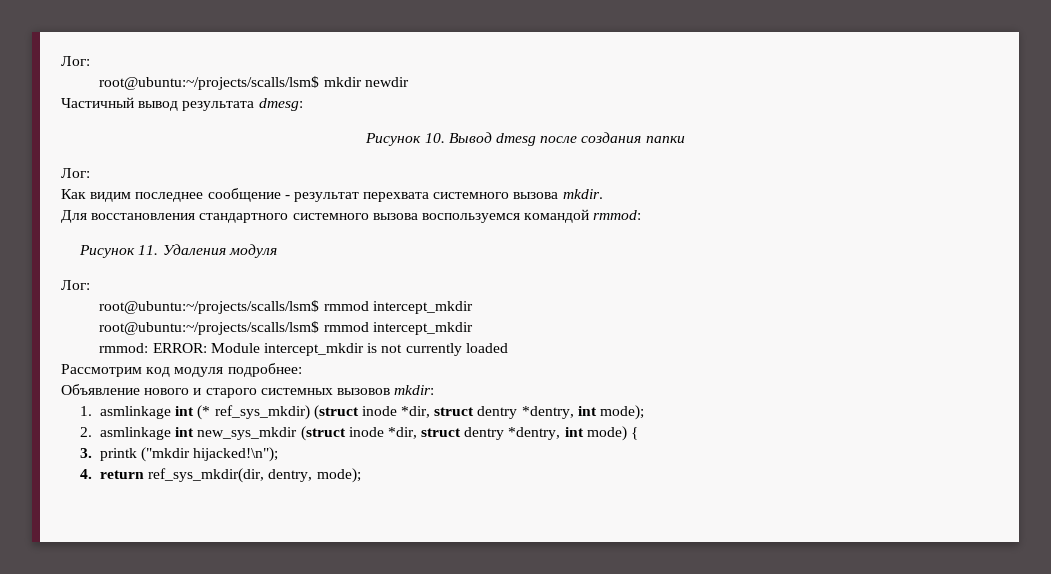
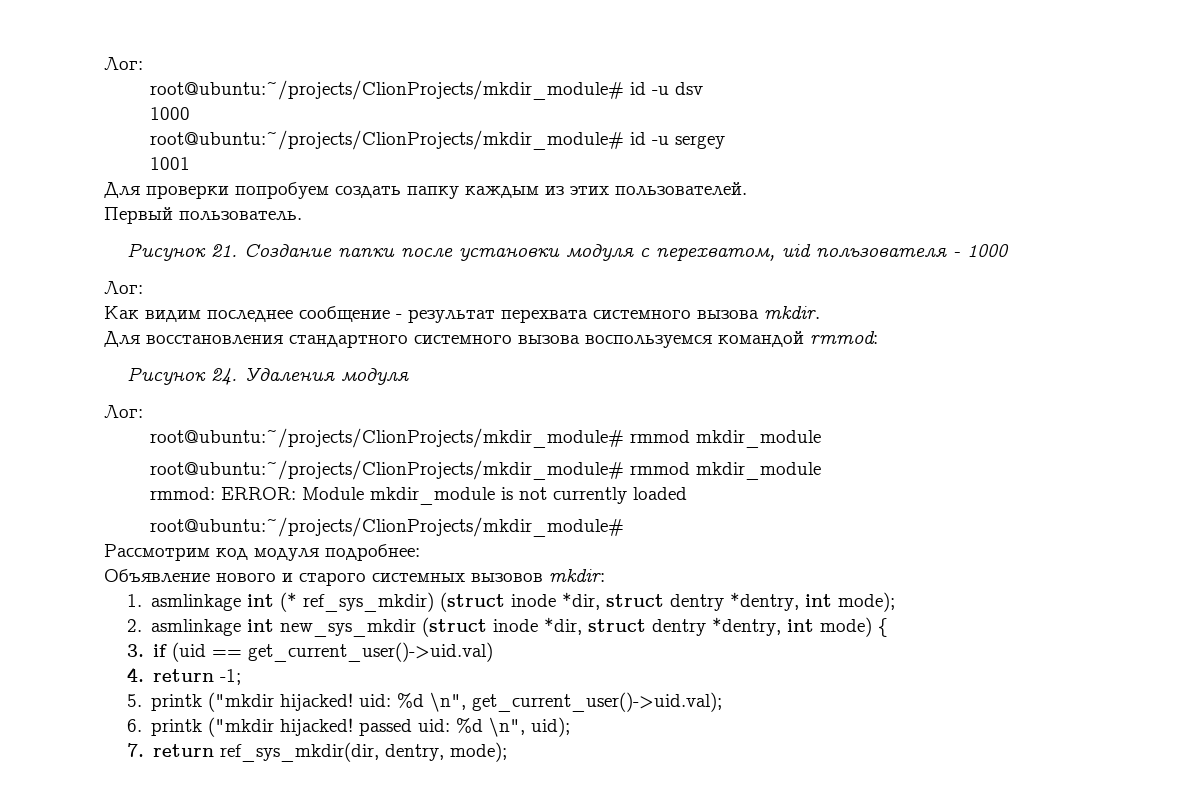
[61,56,90,66] [99,76,409,90] [61,97,303,111] [365,132,685,146] Лог: // root@ubuntu:~/projects/scalls/lsm$ mkdir newdir // Частичный вывод результата dmesg: // Рисунок 10. Вывод dmesg после создания папки -> [104,57,143,70] [149,80,703,100] [149,107,190,120] [149,130,725,150] [149,157,190,170] [104,182,747,199] [104,207,302,224] [126,243,1009,261] Лог: // root@ubuntu:~/projects/ClionProjects/mkdir_module# id -u dsv // 1000 // root@ubuntu:~/projects/ClionProjects/mkdir_module# id -u sergey // 1001 // Для проверки попробуем создать папку каждым из этих пользователей. // Первый пользователь. // Рисунок 21. Создание папки после установки модуля с перехватом, uid пользователя - 1000
[138,245,159,255] 11. -> [210,368,237,385] 24.
[99,300,473,314] [99,321,473,335] root@ubuntu:~/projects/scalls/lsm$ rmmod intercept_mkdir // root@ubuntu:~/projects/scalls/lsm$ rmmod intercept_mkdir -> [149,428,821,448] [149,460,821,480] root@ubuntu:~/projects/ClionProjects/mkdir_module# rmmod mkdir_module // root@ubuntu:~/projects/ClionProjects/mkdir_module# rmmod mkdir_module
[264,343,365,356] intercept_mkdir -> [369,487,495,505] mkdir_module
(508, 348) none -> [149,517,624,537] // root@ubuntu:~/projects/ClionProjects/mkdir_module#
[99,447,279,462] [80,469,93,479] printk ("mkdir hijacked!\n"); // 4. -> [153,642,494,662] [126,667,242,685] [126,692,723,712] [126,717,571,737] [126,743,144,757] if (uid == get_current_user()->uid.val) // 4. return -1; // 5. printk ("mkdir hijacked! uid: %d \n", get_current_user()->uid.val); // 6. printk ("mkdir hijacked! passed uid: %d \n", uid); // 7.

